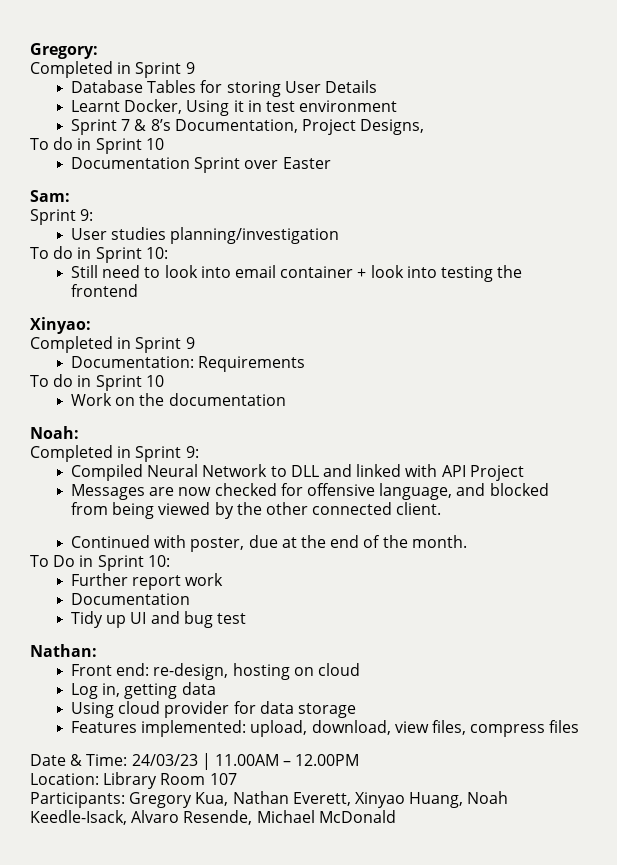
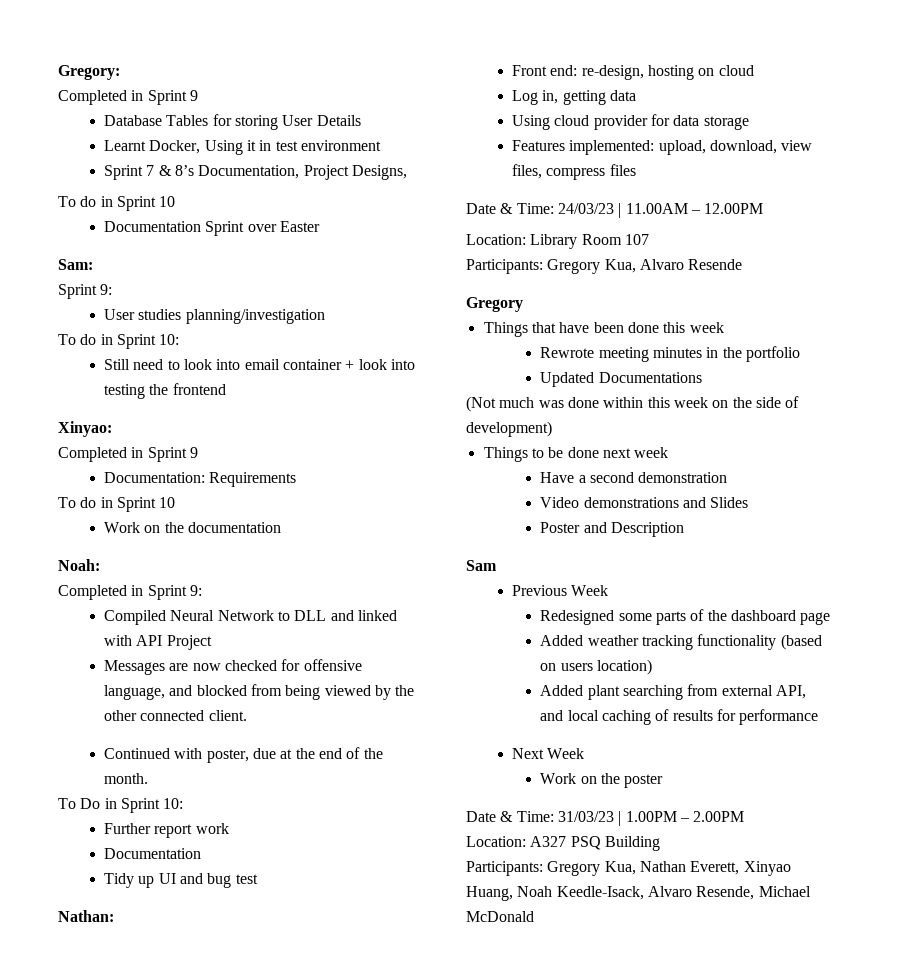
(237, 779) none -> [466,259,743,274] [466,297,523,312] [483,322,724,337] [540,346,801,362] [540,372,702,387] [466,396,800,412] [466,421,552,437] [483,447,669,462] [540,472,728,483] [540,497,749,508] [540,522,685,537] [466,560,497,571] [512,585,609,596] [540,609,831,625] [540,634,822,650] [540,659,653,675] [540,684,807,700] [540,709,819,725] [512,748,585,759] [540,773,664,788] [466,811,745,826] [466,836,660,851] // Participants: Gregory Kua, Alvaro Resende // Gregory // Things that have been done this week // Rewrote meeting minutes in the portfolio // Updated Documentations // (Not much was done within this week on the side of development) // Things to be done next week // Have a second demonstration // Video demonstrations and Slides // Poster and Description // Sam // Previous Week // Redesigned some parts of the dashboard page // Added weather tracking functionality (based on users location) // Added plant searching from external API, and local caching of results for performance // Next Week // Work on the poster // Date & Time: 31/03/23 | 1.00PM – 2.00PM // Location: A327 PSQ Building

